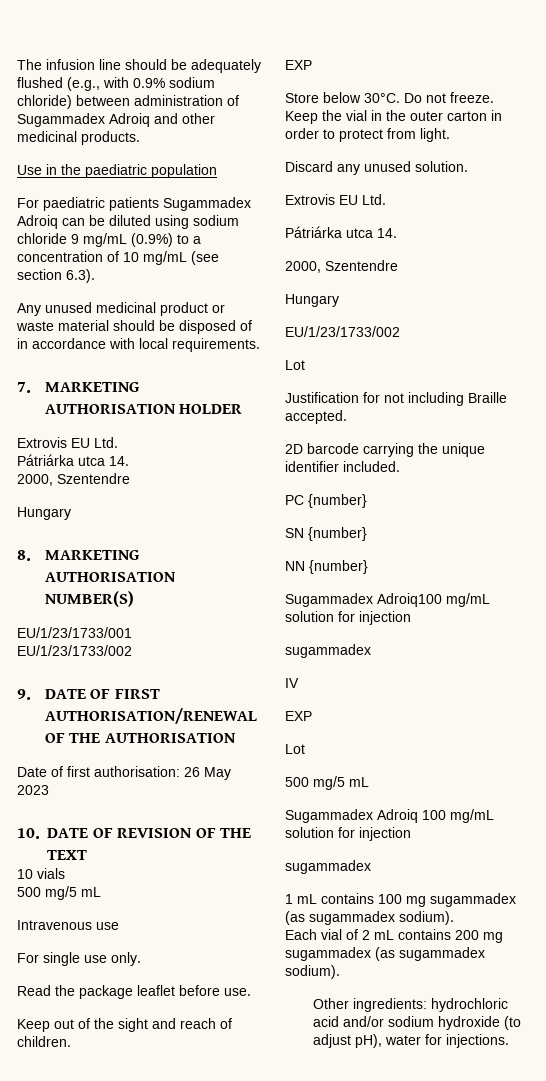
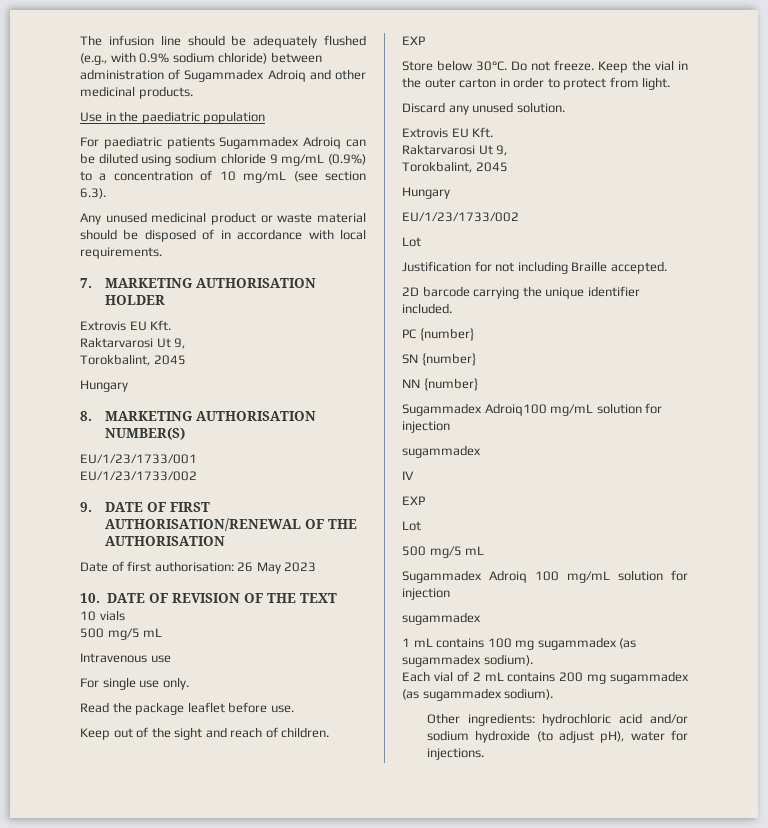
[94,437,118,448] [17,454,129,466] [17,473,130,486] Ltd. // Pátriárka utca 14. // 2000, Szentendre -> [150,320,172,331] [80,337,186,349] [80,354,186,366] Kft. // Raktarvarosi Ut 9, // Torokbalint, 2045
[362,194,386,205] [285,226,397,238] [285,260,398,273] Ltd. // Pátriárka utca 14. // 2000, Szentendre -> [472,127,494,138] [402,144,508,156] [402,161,508,173] Kft. // Raktarvarosi Ut 9, // Torokbalint, 2045

